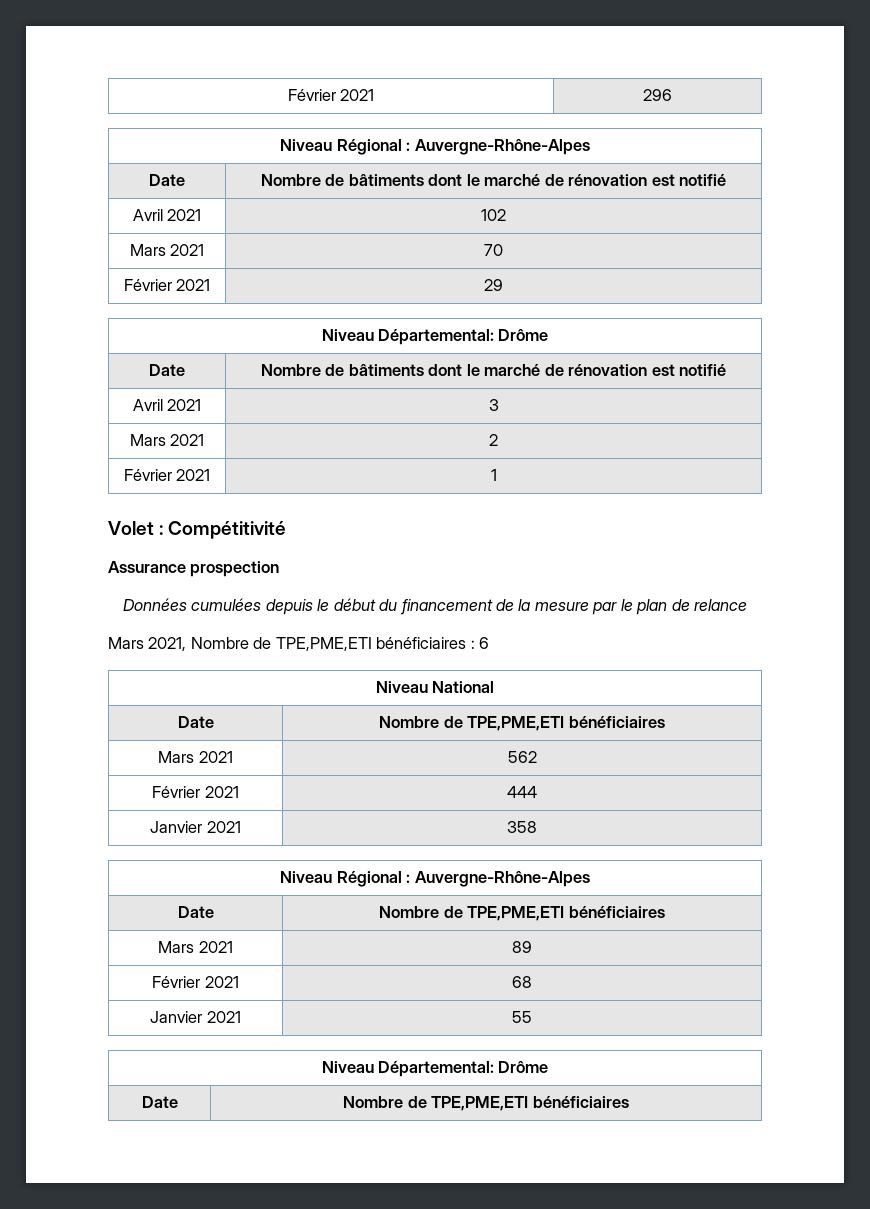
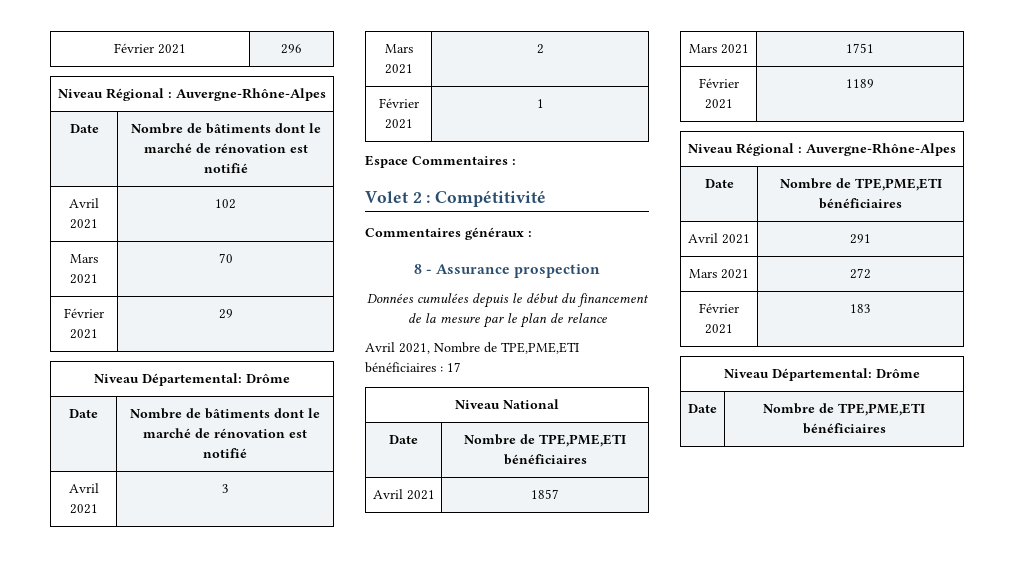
(497, 475) none -> [365,155,516,168] // Espace Commentaires :
(154, 528) none -> [412,192,422,203] 2
(287, 530) none -> [365,227,532,240] [413,264,432,274] Commentaires généraux : // 8 -
[108,637,144,649] Mars -> [365,342,395,352] Avril
[479,637,490,649] 6 -> [447,362,461,372] 17
[158,751,233,763] [507,751,537,763] [152,786,239,798] [507,786,537,798] [150,821,241,833] [507,821,537,833] // Mars 2021 | 562 // Février 2021 | 444 // Janvier 2021 | 358 -> [372,489,435,500] [531,489,559,499] [688,44,749,54] [846,43,874,53] [698,78,739,88] [704,99,733,109] [846,79,874,88] // Avril 2021 | 1857 // Mars 2021 | 1751 // Février 2021 | 1189
[158,941,233,953] [512,941,532,953] [152,976,239,988] [512,976,532,988] [150,1011,241,1023] [512,1011,532,1023] // Mars 2021 | 89 // Février 2021 | 68 // Janvier 2021 | 55 -> [688,233,750,244] [850,234,871,244] [689,269,749,279] [850,268,871,279] [699,303,739,313] [705,324,733,334] [850,304,871,313] // Avril 2021 | 291 // Mars 2021 | 272 // Février 2021 | 183

